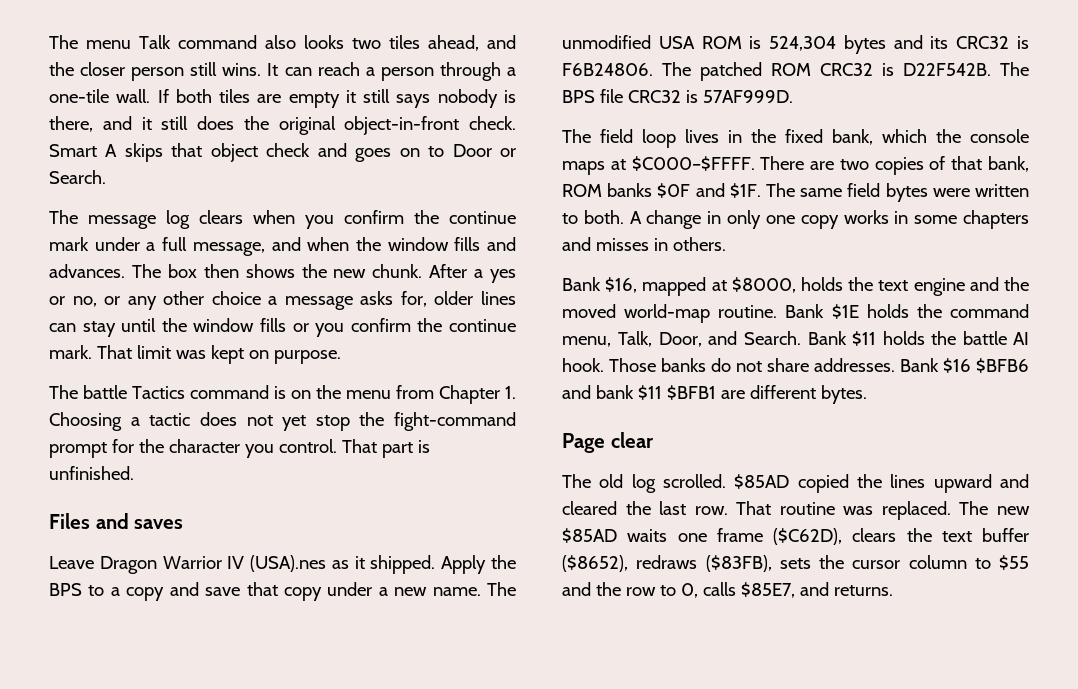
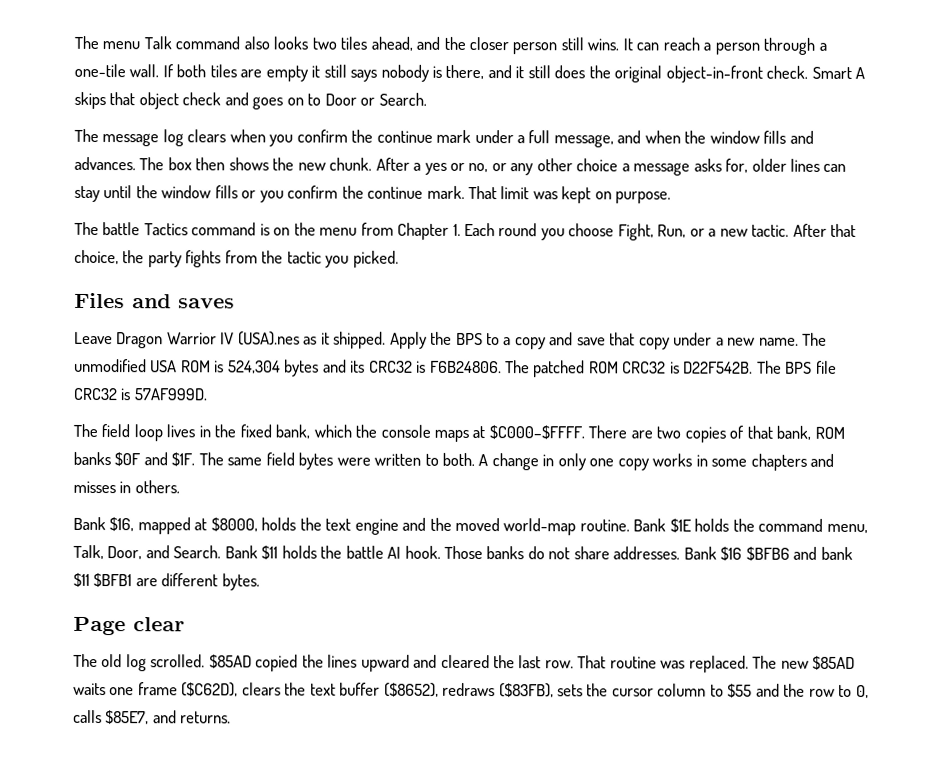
[49,412,516,431] [49,439,430,458] [49,466,134,480] Choosing a tactic does not yet stop the fight-command prompt for the character you control. That part is unfinished. -> [463,222,856,241] [74,249,399,268] Each round you choose Fight, Run, or a new tactic. After that choice, the party fights from the tactic you picked.

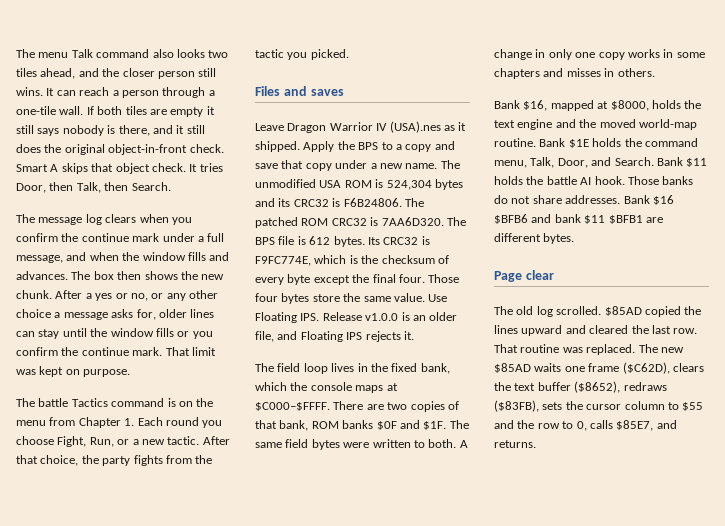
[182,92,376,110] check and goes on to Door or -> [151,163,223,172] [16,182,129,193] check. It tries Door, then Talk, then
[683,361,754,374] D22F542B. -> [381,217,444,226] 7AA6D320.
[73,387,207,401] CRC32 is 57AF999D. -> [297,236,430,247] [255,255,449,266] [255,274,460,285] [255,293,448,304] [255,312,458,323] [255,331,414,342] is 612 bytes. Its CRC32 is F9FC774E, which is the checksum of every byte except the final four. Those four bytes store the same value. Use Floating IPS. Release v1.0.0 is an older file, and Floating IPS rejects it.

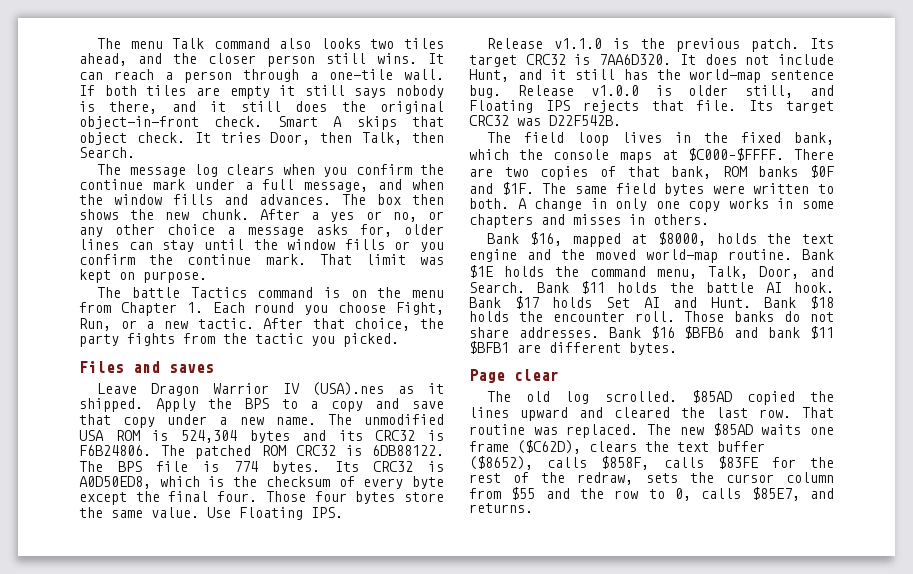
[381,217,444,226] 7AA6D320. -> [372,445,444,456] 6DB88122.
[309,236,331,245] 612 -> [233,461,258,472] 774
[255,256,311,266] F9FC774E, -> [79,476,151,489] A0D50ED8,
[322,312,458,321] [255,331,414,342] Release v1.0.0 is an older file, and Floating IPS rejects it. -> [487,38,834,52] [469,54,834,67] [469,69,834,83] [469,85,834,98] [469,100,834,113] [469,115,621,126] // Release v1.1.0 is the previous patch. Its target CRC32 is 7AA6D320. It does not include Hunt, and it still has the world-map sentence bug. Release v1.0.0 is older still, and Floating IPS rejects that file. Its target CRC32 was D22F542B.
(625, 180) none -> [469,296,834,309] [469,311,675,322] Bank $17 holds Set AI and Hunt. Bank $18 holds the encounter roll.
[623,382,667,391] [494,400,539,412] redraws ($83FB), -> [547,456,834,470] [469,472,634,485] calls $858F, calls $83FE for the rest of the redraw,
[667,402,679,410] to -> [469,488,501,499] from

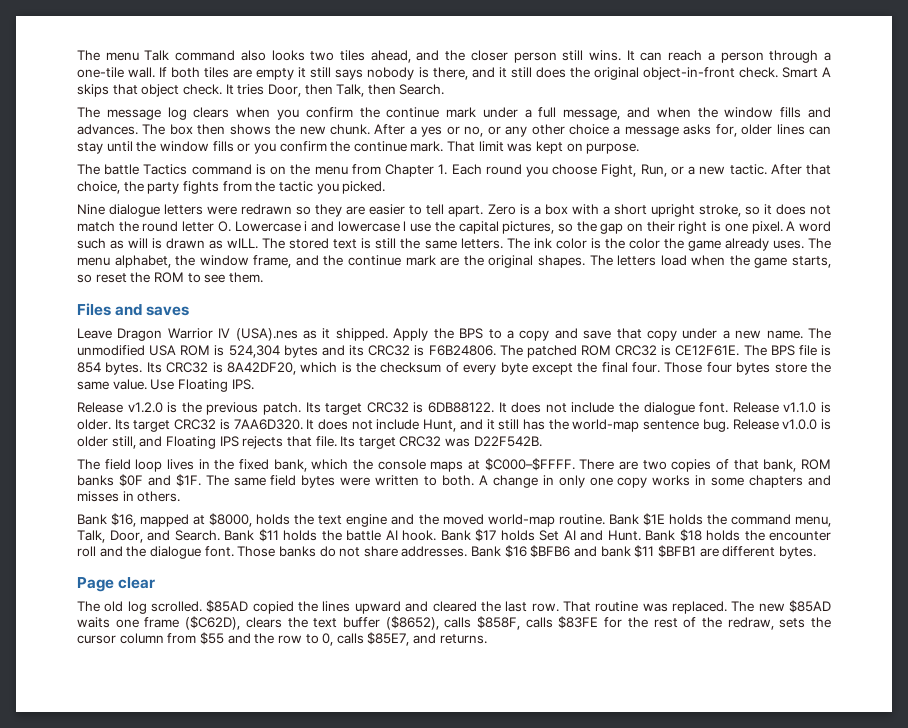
(399, 340) none -> [77,204,831,217] [77,221,832,234] [77,238,831,251] [77,255,831,268] [77,272,263,283] // Nine dialogue letters were redrawn so they are easier to tell apart. Zero is a box with a short upright stroke, so it does not match the round letter O. Lowercase i and lowercase l use the capital pictures, so the gap on their right is one pixel. A word such as will is drawn as wILL. The stored text is still the same letters. The ink color is the color the game already uses. The menu alphabet, the window frame, and the continue mark are the original shapes. The letters load when the game starts, so reset the ROM to see them.
[372,445,444,456] 6DB88122. -> [675,345,740,356] CE12F61E.
[233,461,258,472] 774 -> [77,362,101,373] 854
[79,476,151,489] A0D50ED8, -> [226,362,296,375] 8A42DF20,
[554,38,603,49] v1.1.0 -> [127,402,163,413] v1.2.0
(591, 59) none -> [428,402,832,415] [77,419,230,432] 6DB88122. It does not include the dialogue font. Release v1.1.0 is older. Its target CRC32 is
[634,311,675,322] roll. -> [77,546,234,559] roll and the dialogue font.

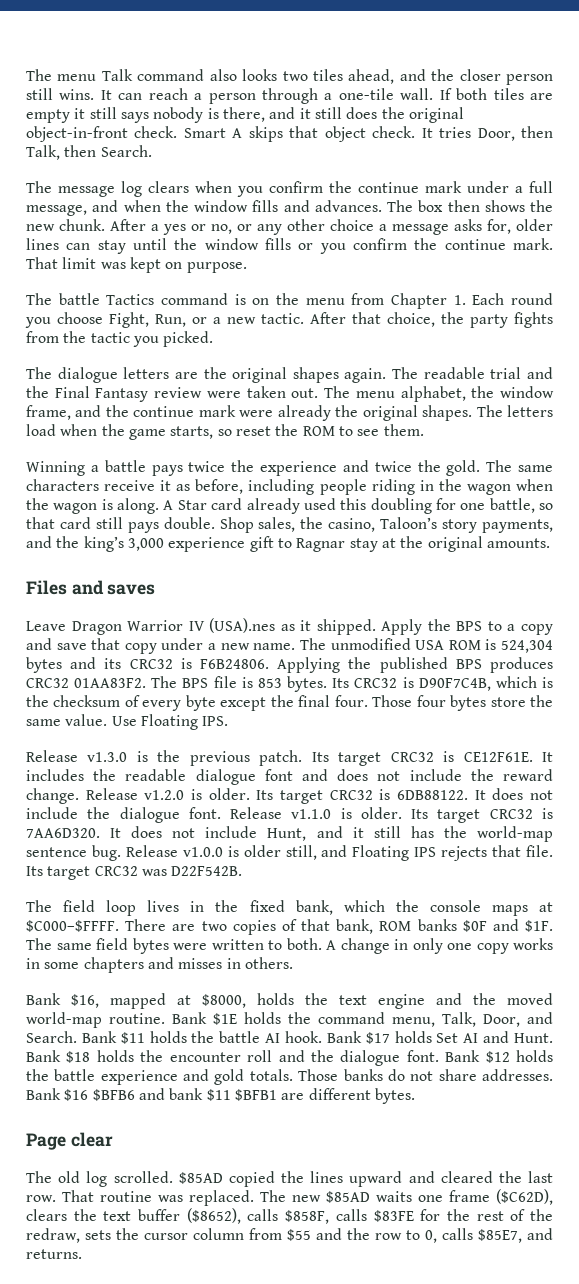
[77,204,105,215] Nine -> [26,367,52,379] The
[207,204,831,217] [77,221,832,234] [77,238,804,251] were redrawn so they are easier to tell apart. Zero is a box with a short upright stroke, so it does not match the round letter O. Lowercase i and lowercase l use the capital pictures, so the gap on their right is one pixel. A word such as will is drawn as wILL. The stored text is still the same letters. The ink color is the color the game already uses. -> [174,367,553,383] [26,386,319,402] are the original shapes again. The readable trial and the Final Fantasy review were taken out.
[440,257,460,266] are -> [239,405,331,421] were already
(263, 277) none -> [26,460,553,476] [26,479,553,495] [26,498,553,514] [26,517,554,533] [26,536,550,552] // Winning a battle pays twice the experience and twice the gold. The same characters receive it as before, including people riding in the wagon when the wagon is along. A Star card already used this doubling for one battle, so that card still pays double. Shop sales, the casino, Taloon’s story payments, and the king’s 3,000 experience gift to Ragnar stay at the original amounts.
[499,345,740,358] The patched ROM CRC32 is CE12F61E. -> [277,657,553,673] [26,678,147,688] Applying the published BPS produces CRC32 01AA83F2.
[77,362,101,373] 854 -> [257,678,282,688] 853
[226,362,296,375] 8A42DF20, -> [418,678,491,691] D90F7C4B,
[127,402,163,413] v1.2.0 -> [87,752,128,762] v1.3.0
(424, 407) none -> [463,752,553,762] [26,769,553,785] [26,788,391,804] CE12F61E. It includes the readable dialogue font and does not include the reward change. Release v1.2.0 is older. Its target CRC32 is
(234, 551) none -> [445,1050,554,1063] [26,1069,293,1085] Bank $12 holds the battle experience and gold totals.

